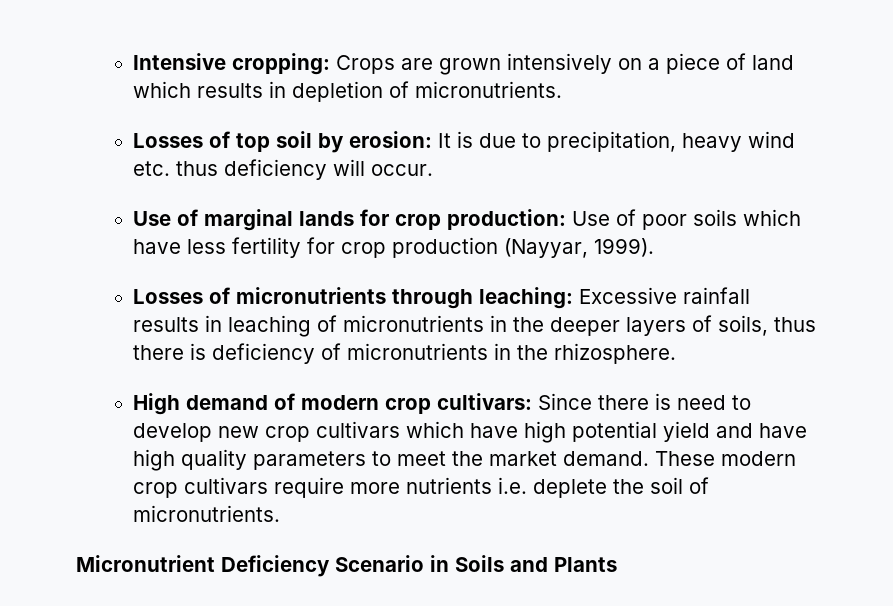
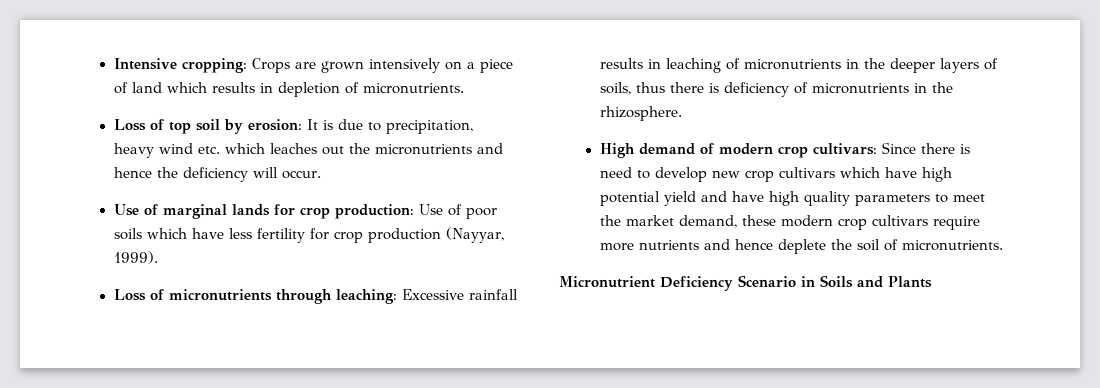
[133,133,204,148] Losses -> [113,119,146,131] Loss
[176,161,219,176] thus -> [224,143,503,155] [113,167,178,178] which leaches out the micronutrients and hence the
[133,289,204,304] Losses -> [113,289,146,301] Loss
[563,451,716,466] demand. These -> [678,215,776,228] demand, these
[498,477,528,494] i.e. -> [703,239,773,250] and hence

